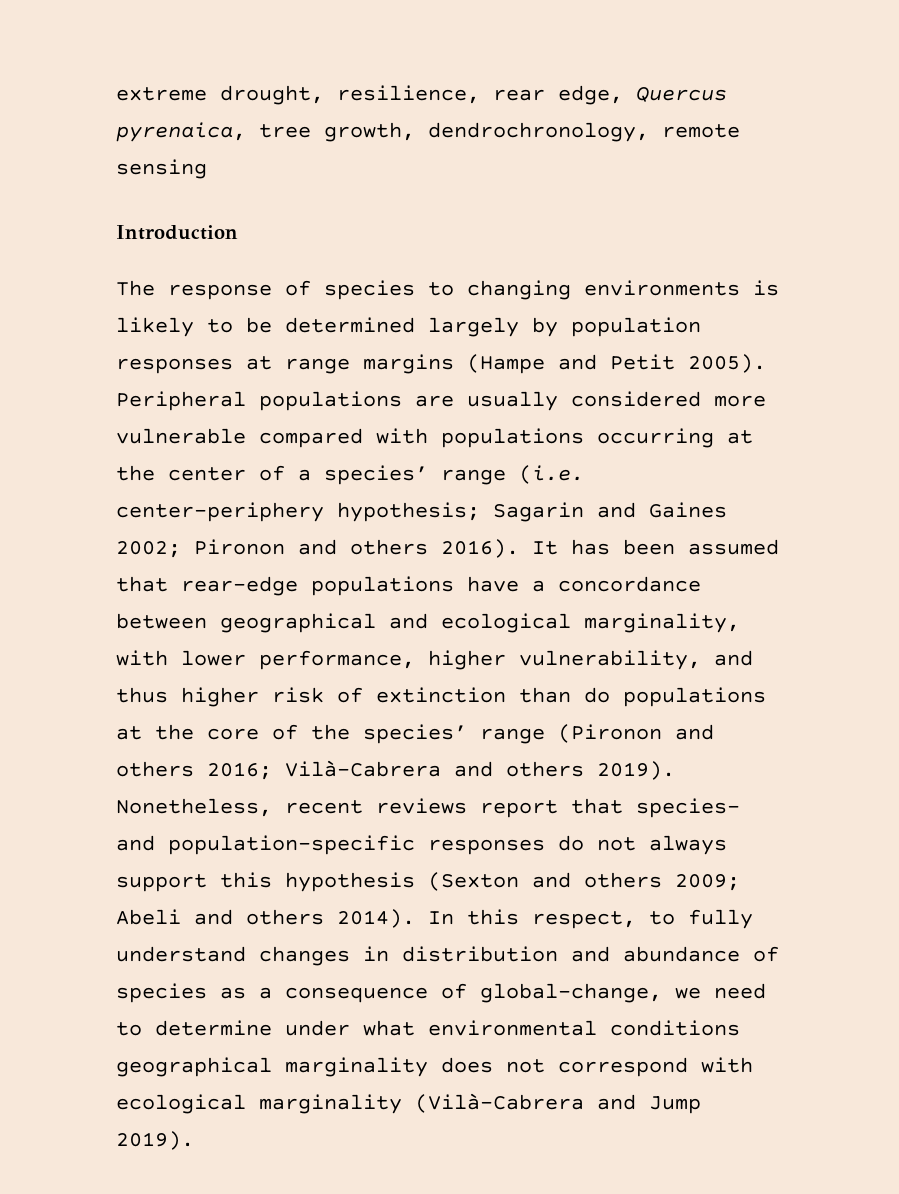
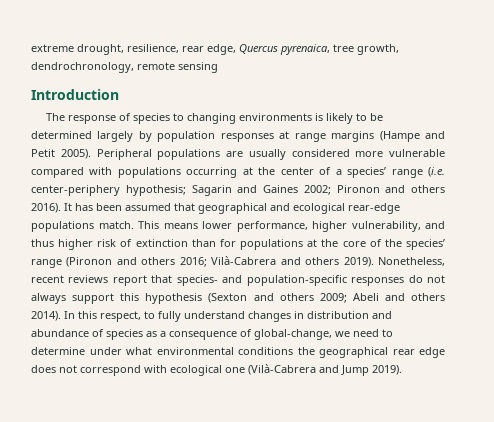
[181,576,701,596] [116,613,740,633] [116,650,168,666] rear-edge populations have a concordance between geographical and ecological marginality, with -> [198,203,400,214] [31,221,198,232] geographical and ecological rear-edge populations match. This means
[584,687,610,703] do -> [219,239,236,247] for
[116,1057,428,1077] geographical marginality -> [297,347,445,358] the geographical rear edge
[259,1094,402,1114] marginality -> [225,367,245,373] one

